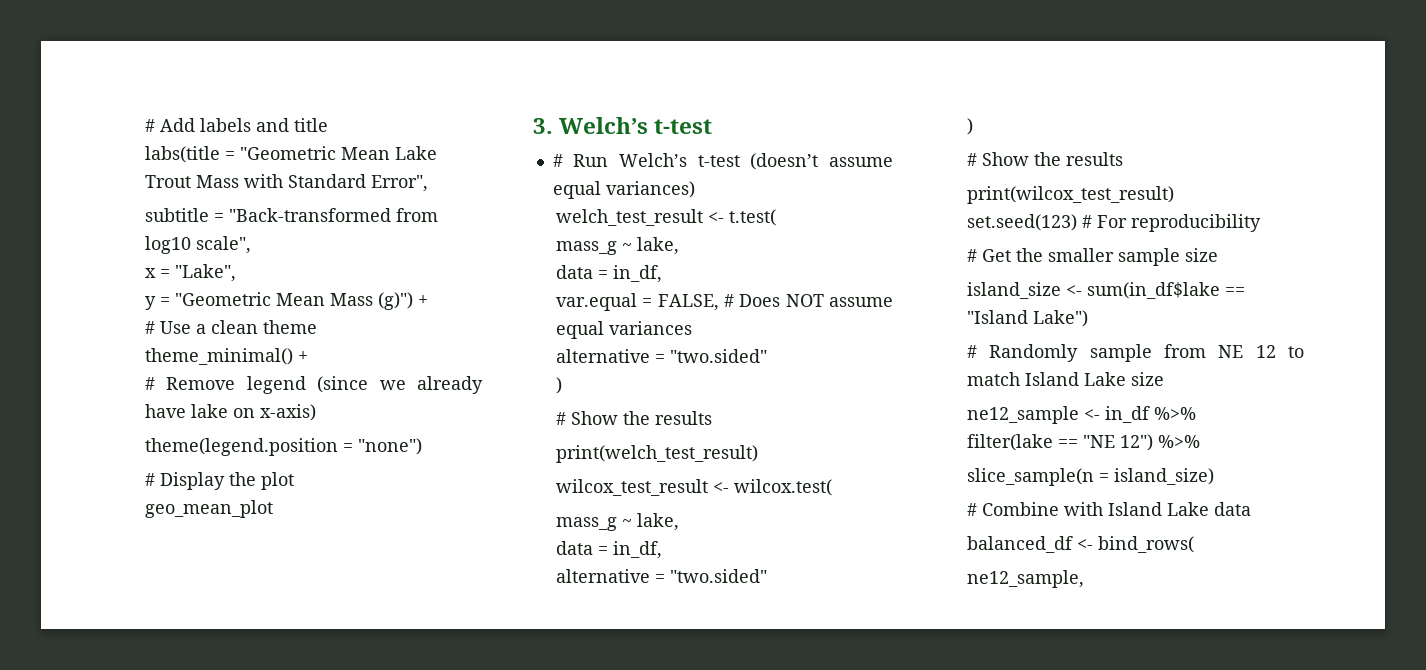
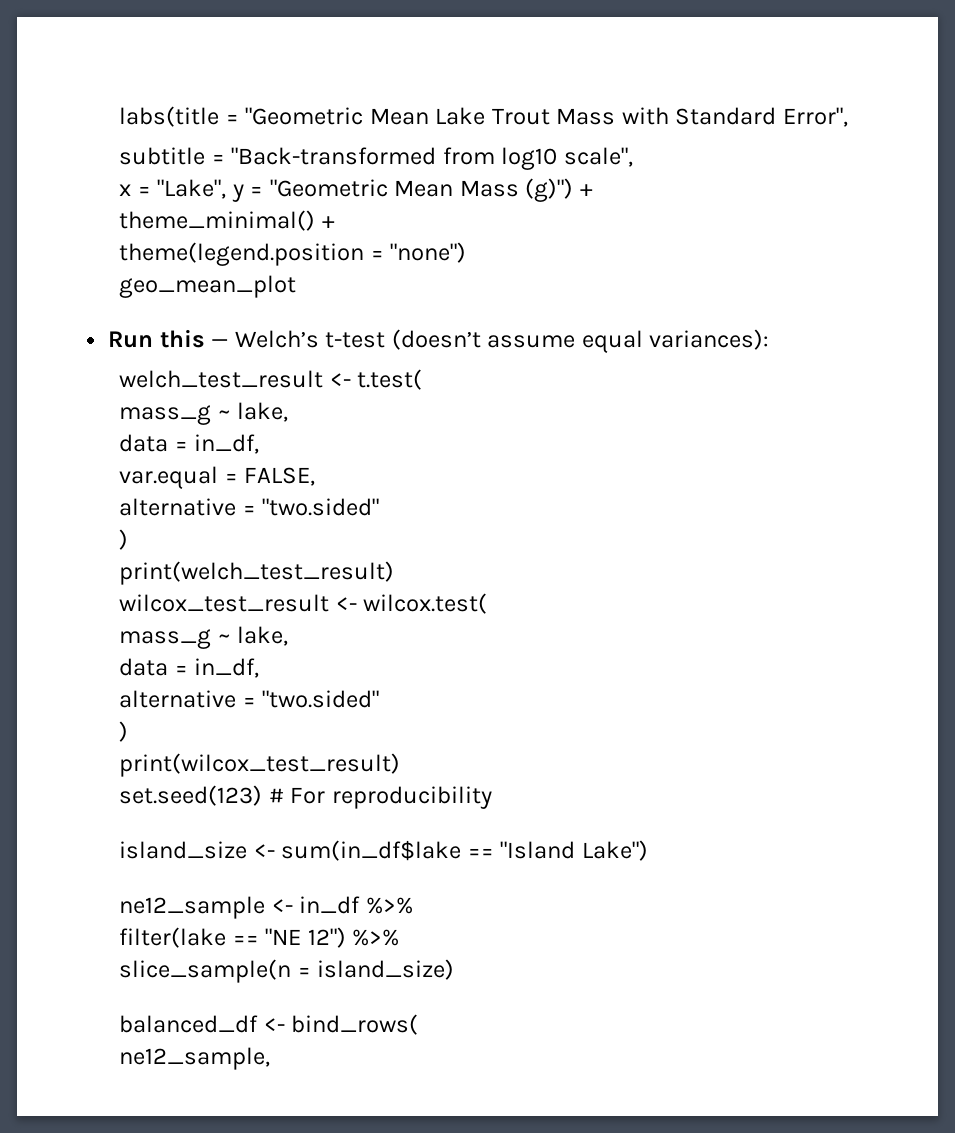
[145,118,329,132] # Add labels and title // -> (119, 116) none
(237, 273) // -> (227, 189) none
[145,320,318,334] [145,348,309,365] [145,376,483,394] [145,404,317,421] [145,438,423,456] [145,472,295,490] [145,500,274,518] [533,117,713,134] [552,154,609,167] # Use a clean theme // theme_minimal() + // # Remove legend (since we already have lake on x-axis) // theme(legend.position = "none") // # Display the plot // geo_mean_plot // 3. Welch’s t-test // # Run -> [119,210,335,231] [119,242,467,266] [119,275,297,298] [108,329,229,348] theme_minimal() + // theme(legend.position = "none") // geo_mean_plot // Run this —
[605,181,695,198] variances) -> [649,329,770,350] variances):
[724,294,893,307] [556,321,693,339] [556,349,768,363] [556,377,563,394] [556,411,713,425] # Does NOT assume equal variances // alternative = "two.sided" // ) // # Show the results -> [119,498,380,516] [119,529,129,550] // alternative = "two.sided" // )
[967,152,1124,166] // # Show the results -> (129, 731) none
[967,248,1219,266] // # Get the smaller sample size -> (492, 797) none
[967,344,1304,362] [967,372,1165,386] // # Randomly sample from NE 12 to match Island Lake size -> (648, 850) none
[967,502,1252,516] // # Combine with Island Lake data -> (455, 969) none

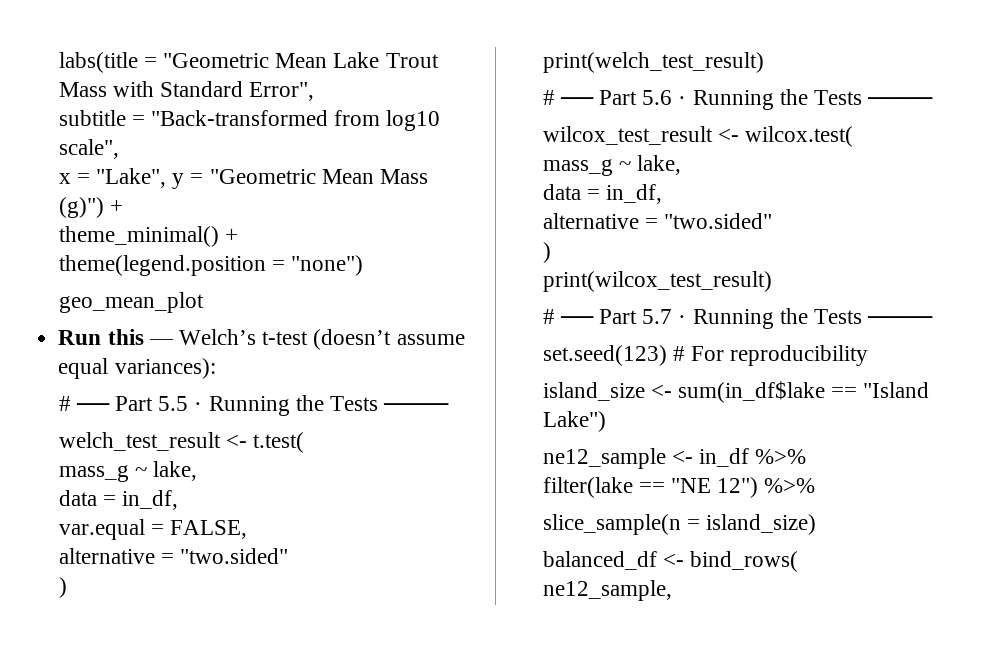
(770, 339) none -> [58,395,450,416] // # ── Part 5.5 · Running the Tests ────
(395, 573) none -> [542,89,934,110] // # ── Part 5.6 · Running the Tests ────
(401, 765) none -> [542,308,934,329] // # ── Part 5.7 · Running the Tests ────

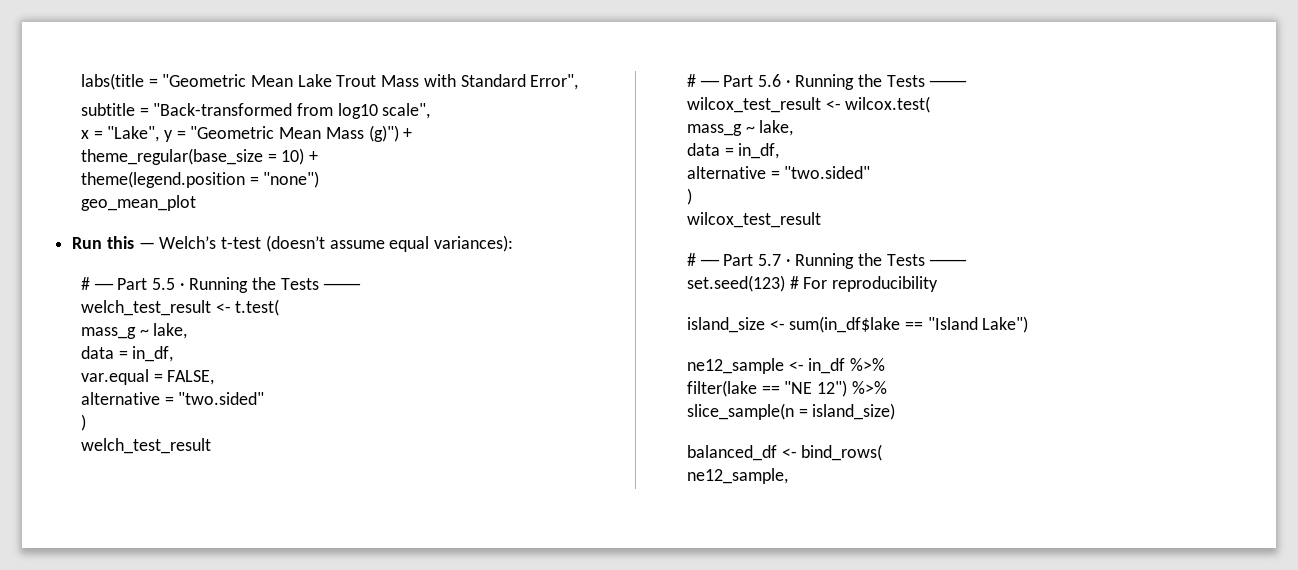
[58,226,219,247] theme_minimal() -> [80,148,305,165] theme_regular(base_size = 10)
[542,52,764,73] print(welch_test_result) -> [80,438,211,454] welch_test_result
[542,271,772,292] print(wilcox_test_result) -> [686,212,821,228] wilcox_test_result

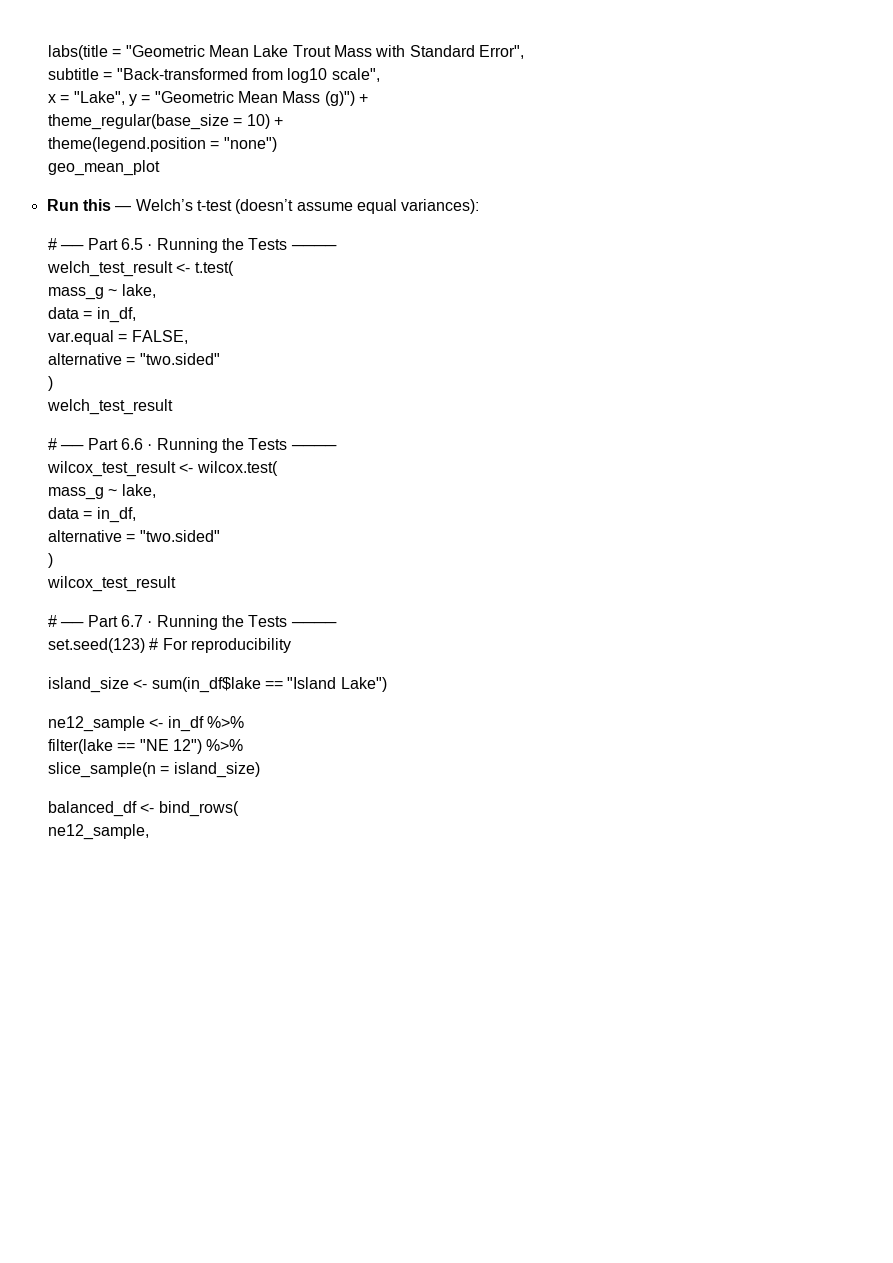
[152,278,176,290] 5.5 -> [120,238,143,250] 6.5
[758,74,782,87] 5.6 -> [120,438,143,450] 6.6
[758,254,782,266] 5.7 -> [120,615,143,627] 6.7

